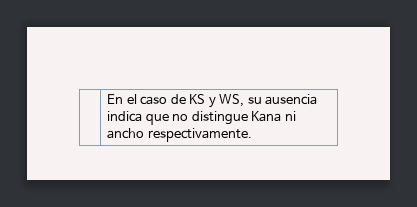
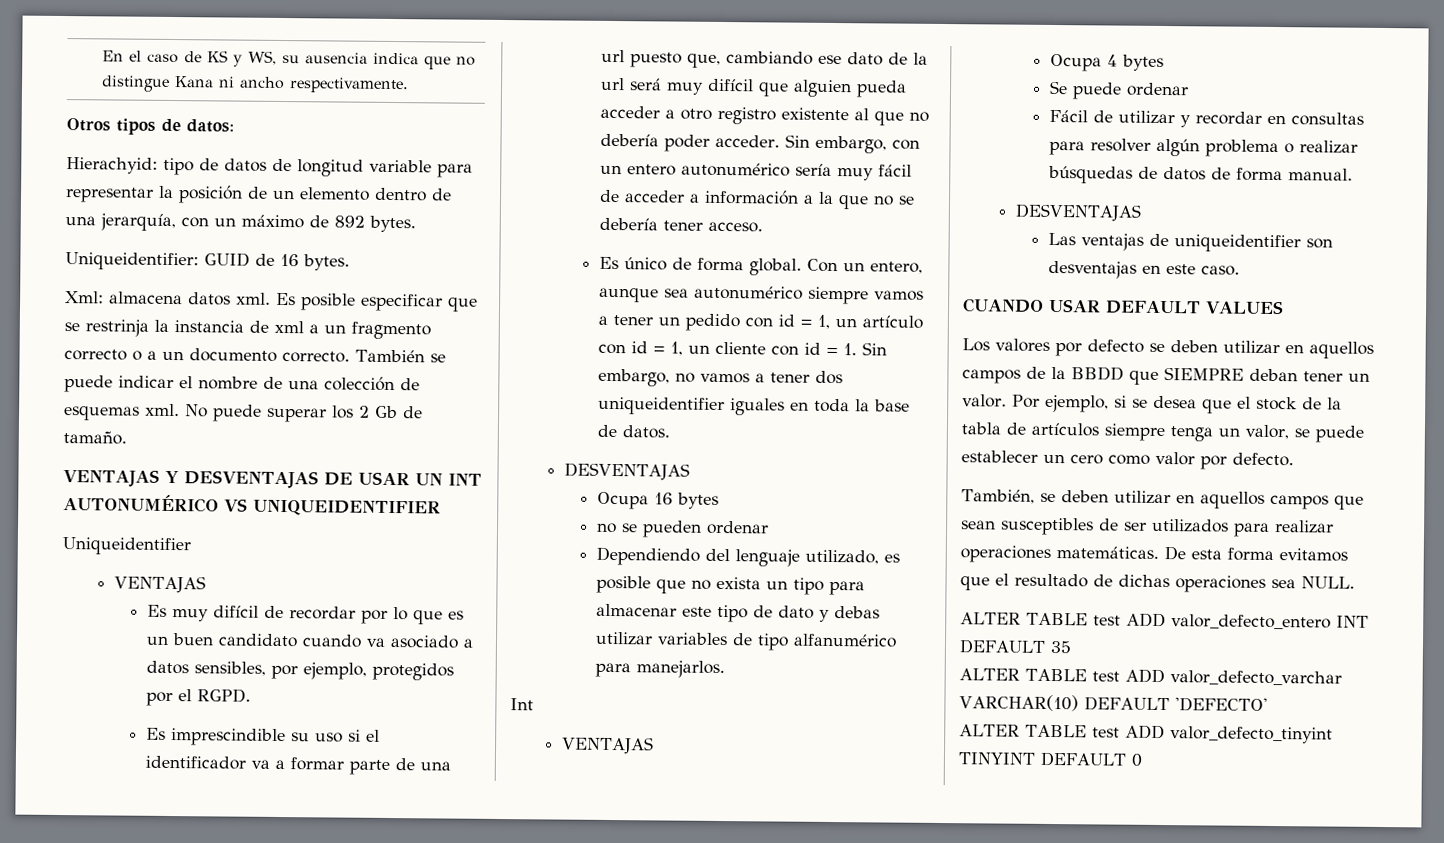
(252, 135) none -> [66,118,234,135] [66,157,473,178] [65,185,452,204] [65,213,416,233] [65,252,350,271] [65,291,478,312] [64,319,431,340] [64,348,446,363] [64,375,420,393] [63,403,423,423] [63,431,127,445] [63,469,482,489] [63,494,441,517] [62,537,191,556] [114,575,207,594] [146,604,464,625] [145,633,474,649] [145,660,454,681] [145,688,251,707] [145,727,380,747] [144,755,451,775] [600,49,928,68] [600,77,907,98] [599,105,929,126] [599,133,920,154] [599,162,912,181] [598,189,915,210] [598,217,763,233] [598,256,923,276] [598,285,924,305] [597,313,923,332] [597,341,887,356] [597,368,843,387] [597,396,910,416] [596,424,670,439] [564,462,691,481] [596,491,719,510] [595,520,769,538] [595,546,900,567] [595,575,865,596] [595,603,880,623] [594,631,897,651] [594,660,725,679] [510,698,534,711] [561,736,655,755] [1049,53,1164,72] [1048,80,1189,100] [1048,109,1364,128] [1048,138,1358,158] [1047,165,1353,184] [1015,203,1142,222] [1047,232,1333,253] [1047,260,1240,279] [963,298,1284,315] [962,338,1374,359] [962,366,1370,385] [962,394,1342,414] [961,422,1364,443] [961,450,1294,470] [961,489,1364,510] [961,517,1334,537] [960,545,1348,563] [960,573,1355,593] [960,612,1369,630] [959,639,1072,654] [959,668,1342,686] [959,694,1268,712] [959,724,1333,744] [958,751,1143,767] // Otros tipos de datos: // Hierachyid: tipo de datos de longitud variable para representar la posición de un elemento dentro de una jerarquía, con un máximo de 892 bytes. // Uniqueidentifier: GUID de 16 bytes. // Xml: almacena datos xml. Es posible especificar que se restrinja la instancia de xml a un fragmento correcto o a un documento correcto. También se puede indicar el nombre de una colección de esquemas xml. No puede superar los 2 Gb de tamaño. // VENTAJAS Y DESVENTAJAS DE USAR UN INT AUTONUMÉRICO VS UNIQUEIDENTIFIER // Uniqueidentifier // VENTAJAS // Es muy difícil de recordar por lo que es un buen candidato cuando va asociado a datos sensibles, por ejemplo, protegidos por el RGPD. // Es imprescindible su uso si el identificador va a formar parte de una url puesto que, cambiando ese dato de la url será muy difícil que alguien pueda acceder a otro registro existente al que no debería poder acceder. Sin embargo, con un entero autonumérico sería muy fácil de acceder a información a la que no se debería tener acceso. // Es único de forma global. Con un entero, aunque sea autonumérico siempre vamos a tener un pedido con id = 1, un artículo con id = 1, un cliente con id = 1. Sin embargo, no vamos a tener dos uniqueidentifier iguales en toda la base de datos. // DESVENTAJAS // Ocupa 16 bytes // no se pueden ordenar // Dependiendo del lenguaje utilizado, es posible que no exista un tipo para almacenar este tipo de dato y debas utilizar variables de tipo alfanumérico para manejarlos. // Int // VENTAJAS // Ocupa 4 bytes // Se puede ordenar // Fácil de utilizar y recordar en consultas para resolver algún problema o realizar búsquedas de datos de forma manual. // DESVENTAJAS // Las ventajas de uniqueidentifier son desventajas en este caso. // CUANDO USAR DEFAULT VALUES // Los valores por defecto se deben utilizar en aquellos campos de la BBDD que SIEMPRE deban tener un valor. Por ejemplo, si se desea que el stock de la tabla de artículos siempre tenga un valor, se puede establecer un cero como valor por defecto. // También, se deben utilizar en aquellos campos que sean susceptibles de ser utilizados para realizar operaciones matemáticas. De esta forma evitamos que el resultado de dichas operaciones sea NULL. // ALTER TABLE test ADD valor_defecto_entero INT DEFAULT 35 // ALTER TABLE test ADD valor_defecto_varchar VARCHAR(10) DEFAULT 'DEFECTO' // ALTER TABLE test ADD valor_defecto_tinyint TINYINT DEFAULT 0

